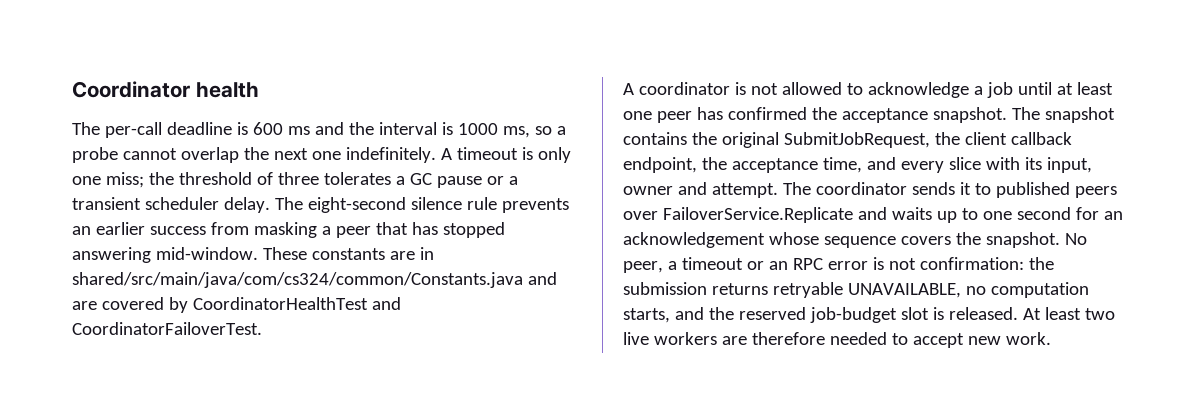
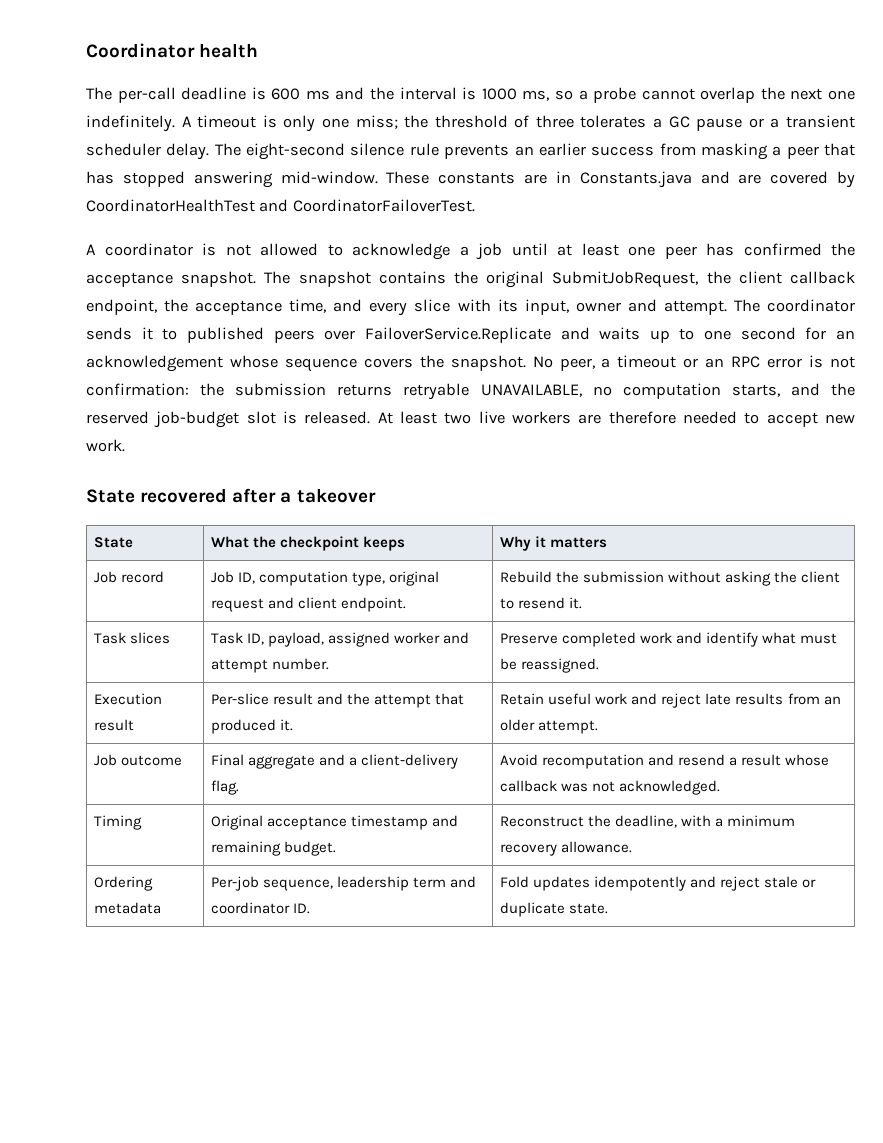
[72,272,523,288] shared/src/main/java/com/cs324/common/Constants.java -> [579,171,692,188] Constants.java
(1051, 338) none -> [86,488,376,503] [94,537,134,548] [211,536,406,551] [500,536,608,551] [94,571,165,583] [211,571,440,586] [211,597,407,612] [500,571,841,586] [500,597,583,609] [94,632,171,644] [211,632,470,647] [211,658,330,673] [500,632,838,647] [500,658,600,673] [94,693,163,705] [94,719,135,731] [211,693,465,708] [211,719,294,734] [500,693,841,708] [500,719,599,734] [94,754,183,766] [211,754,459,769] [211,780,240,795] [500,754,830,769] [500,780,721,795] [94,815,143,830] [211,815,459,830] [211,841,337,856] [500,815,796,828] [500,841,633,856] [94,876,154,891] [94,902,162,914] [211,876,477,891] [211,902,311,914] [500,876,817,891] [500,902,609,917] // State recovered after a takeover // State | What the checkpoint keeps | Why it matters // Job record | Job ID, computation type, original request and client endpoint. | Rebuild the submission without asking the client to resend it. // Task slices | Task ID, payload, assigned worker and attempt number. | Preserve completed work and identify what must be reassigned. // Execution result | Per-slice result and the attempt that produced it. | Retain useful work and reject late results from an older attempt. // Job outcome | Final aggregate and a client-delivery flag. | Avoid recomputation and resend a result whose callback was not acknowledged. // Timing | Original acceptance timestamp and remaining budget. | Reconstruct the deadline, with a minimum recovery allowance. // Ordering metadata | Per-job sequence, leadership term and coordinator ID. | Fold updates idempotently and reject stale or duplicate state.

